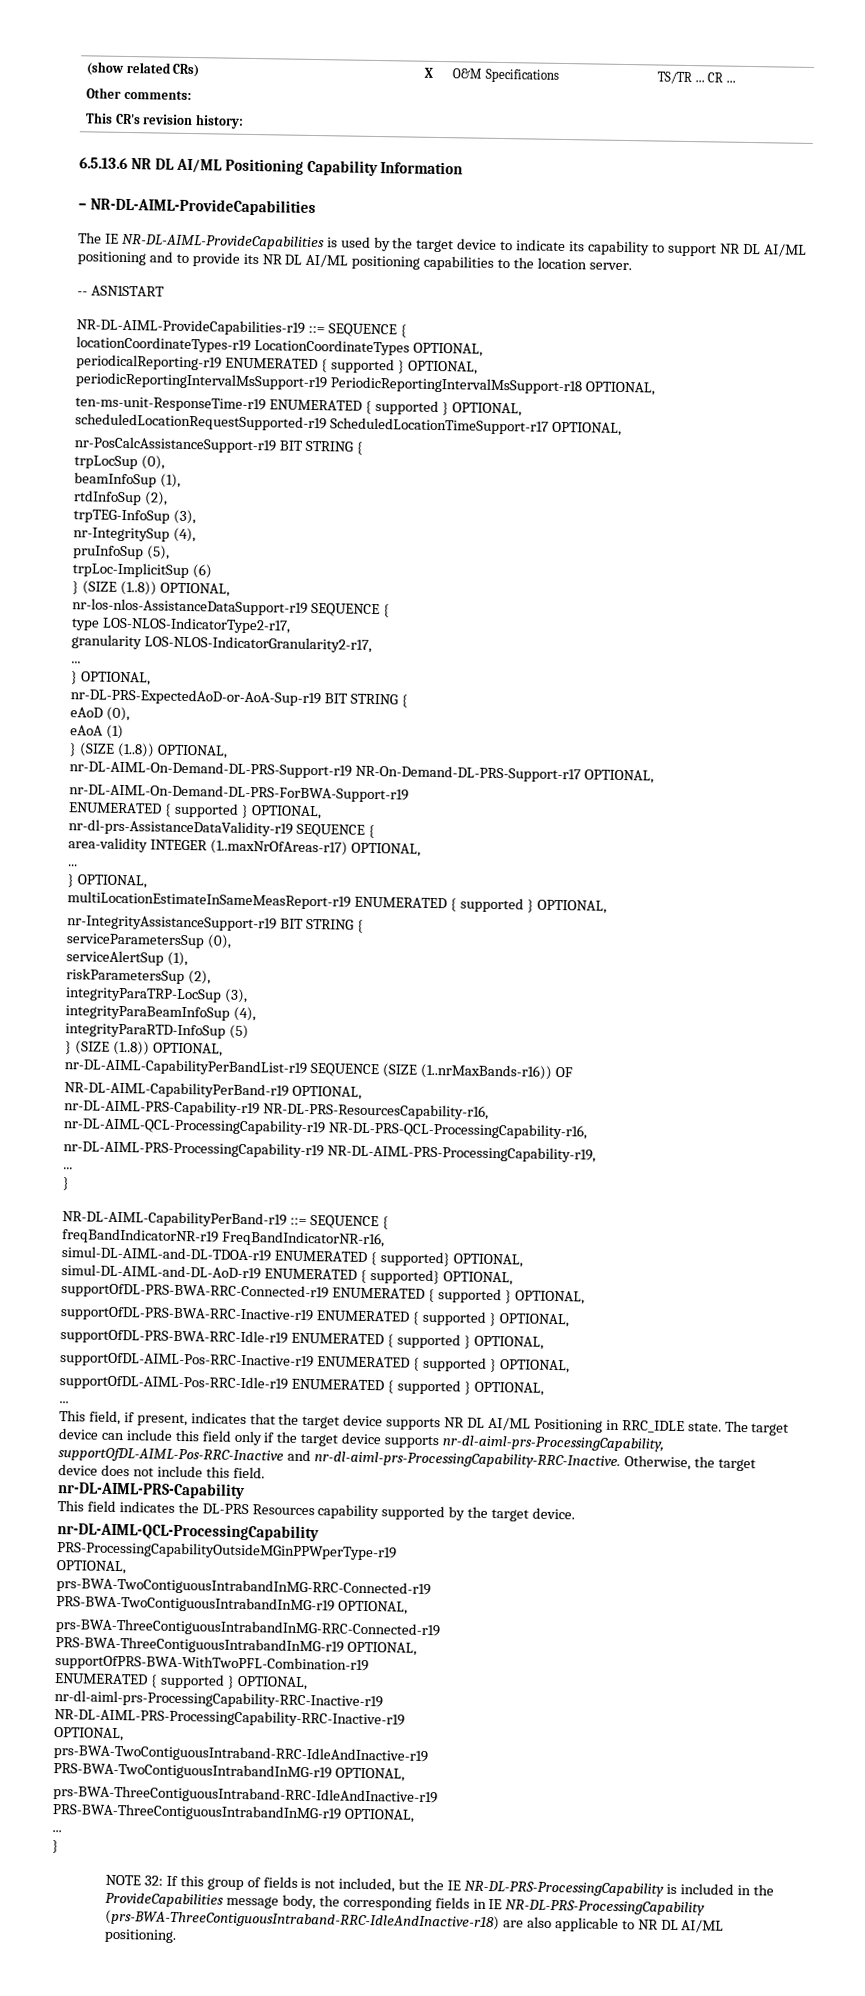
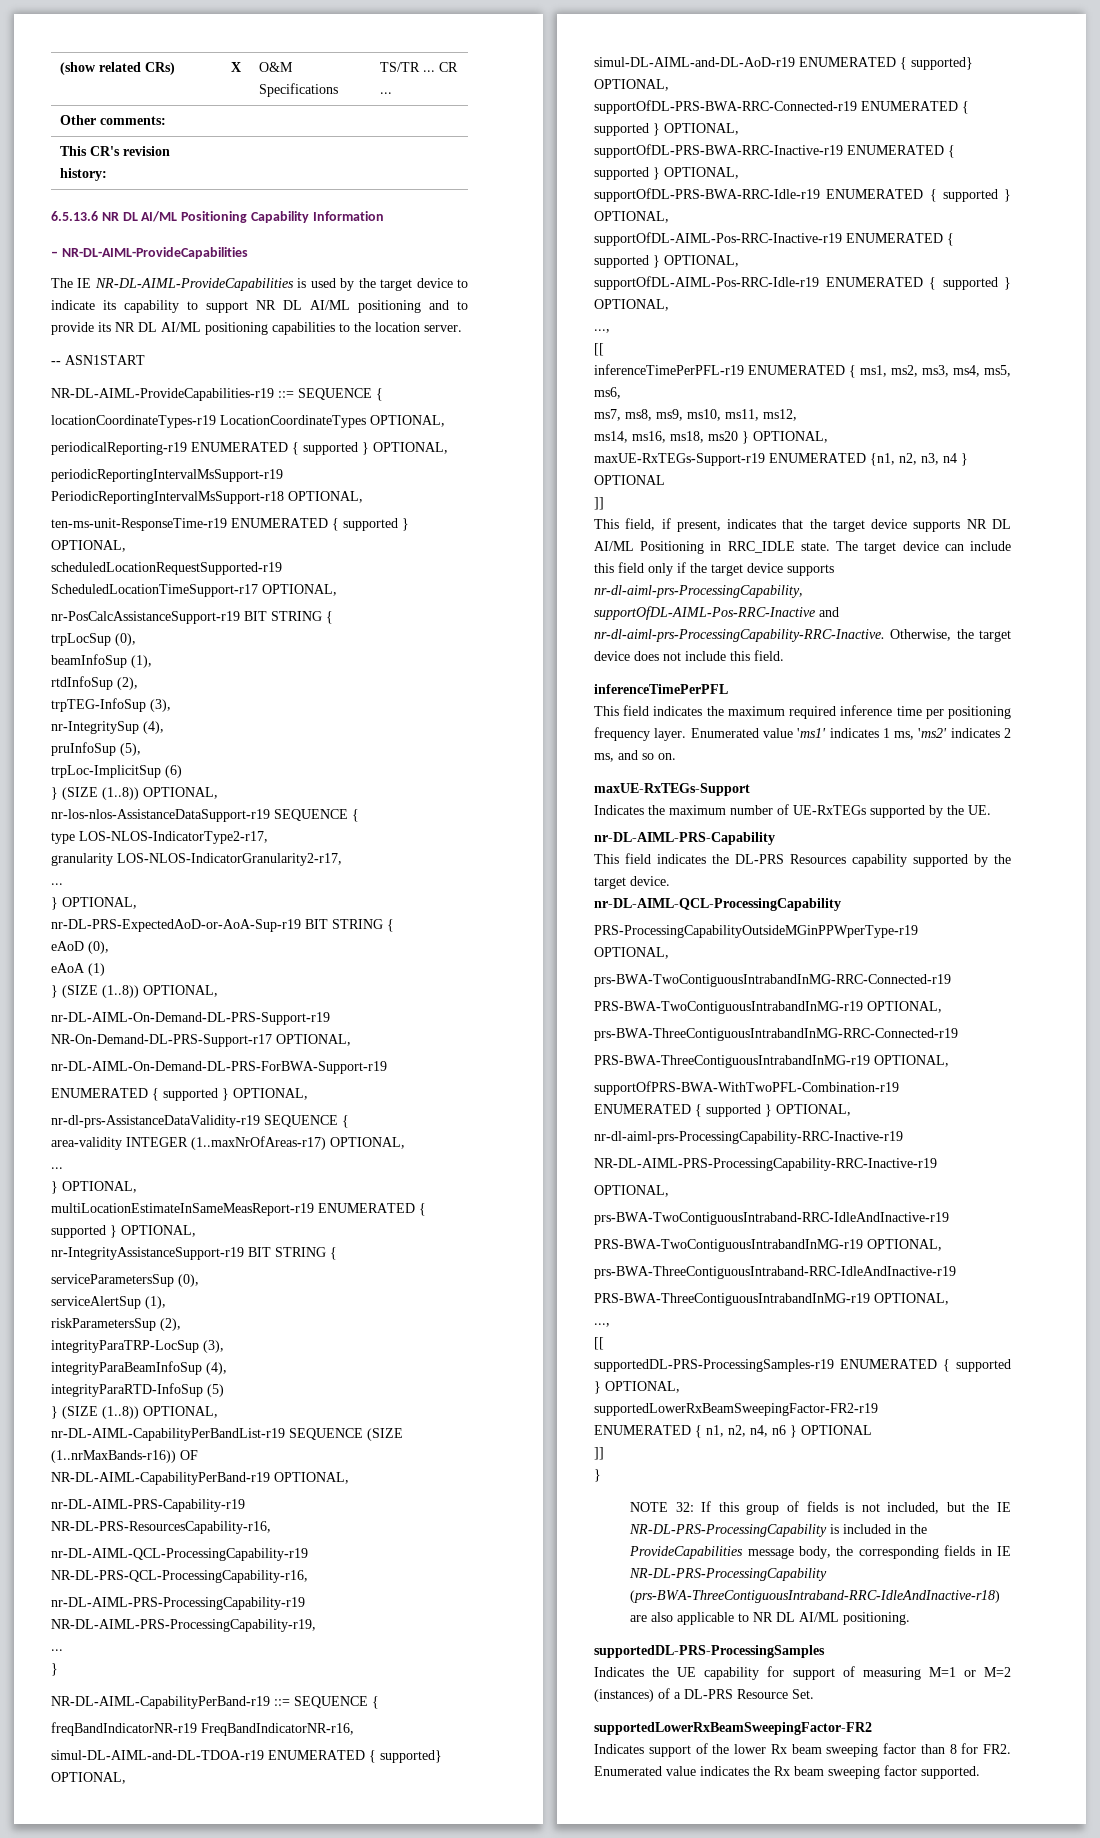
[59,1401,69,1404] ... -> [594,329,610,333] [594,343,604,356] [594,364,1011,378] [594,387,621,399] [594,409,797,421] [594,431,828,444] [594,453,968,466] [594,475,665,485] [594,497,604,510] ..., // [[ // inferenceTimePerPFL-r19 ENUMERATED { ms1, ms2, ms3, ms4, ms5, ms6, // ms7, ms8, ms9, ms10, ms11, ms12, // ms14, ms16, ms18, ms20 } OPTIONAL, // maxUE-RxTEGs-Support-r19 ENUMERATED {n1, n2, n3, n4 } OPTIONAL // ]]
(265, 1472) none -> [594,684,728,694] [594,705,1011,719] [594,727,1011,741] [594,750,676,762] [594,783,750,796] [594,804,991,818] // inferenceTimePerPFL // This field indicates the maximum required inference time per positioning frequency layer. Enumerated value 'ms1' indicates 1 ms, 'ms2' indicates 2 ms, and so on. // maxUE-RxTEGs-Support // Indicates the maximum number of UE-RxTEGs supported by the UE.
[52,1830,62,1833] ... -> [594,1323,610,1327] [594,1337,604,1350] [594,1359,1011,1372] [594,1381,680,1394] [594,1403,878,1416] [594,1425,872,1438] [594,1447,604,1460] ..., // [[ // supportedDL-PRS-ProcessingSamples-r19 ENUMERATED { supported } OPTIONAL, // supportedLowerRxBeamSweepingFactor-FR2-r19 // ENUMERATED { n1, n2, n4, n6 } OPTIONAL // ]]
(178, 1936) none -> [594,1645,825,1658] [594,1666,1011,1680] [594,1688,814,1702] [594,1722,872,1735] [594,1743,1011,1757] [594,1765,980,1779] // supportedDL-PRS-ProcessingSamples // Indicates the UE capability for support of measuring M=1 or M=2 (instances) of a DL-PRS Resource Set. // supportedLowerRxBeamSweepingFactor-FR2 // Indicates support of the lower Rx beam sweeping factor than 8 for FR2. Enumerated value indicates the Rx beam sweeping factor supported.

